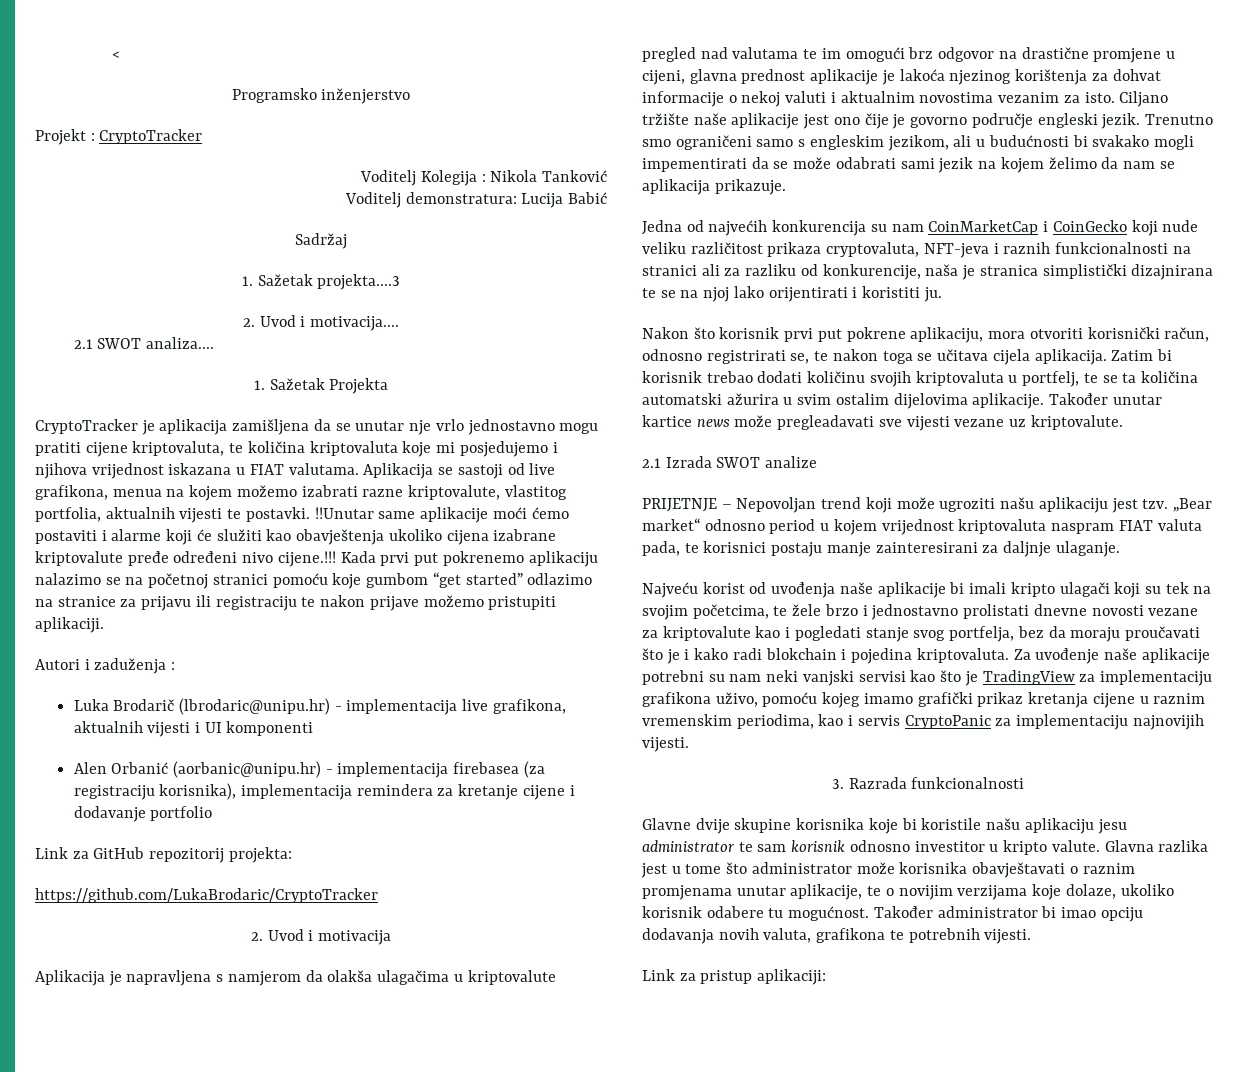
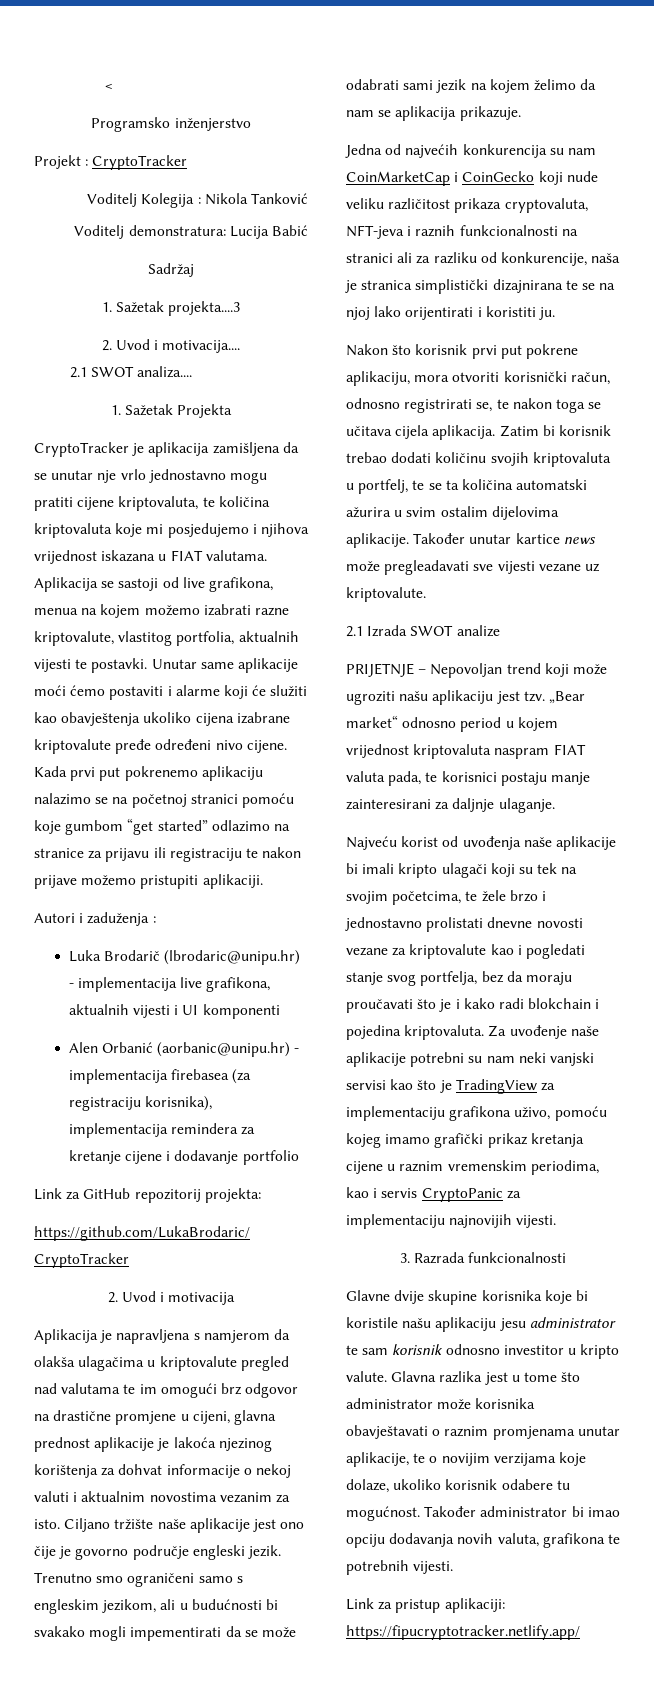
[314,507,374,519] !!Unutar -> [151,659,197,669] Unutar
[277,551,336,567] cijene.!!! -> [246,740,287,753] cijene.
(827, 977) none -> [346,1625,580,1640] https://fipucryptotracker.netlify.app/

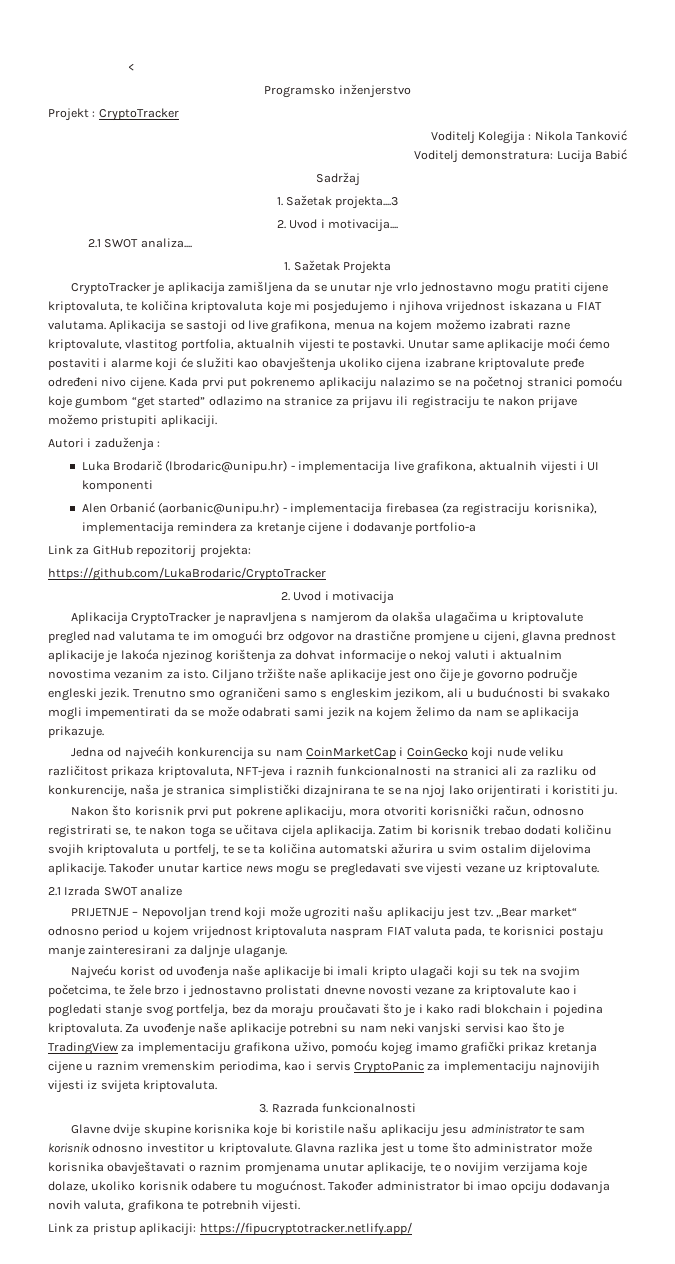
[242,1150,299,1165] portfolio -> [415,522,477,534] portfolio-a
(98, 1336) none -> [131,612,212,625] CryptoTracker
[504,198,588,213] cryptovaluta, -> [157,766,233,778] kriptovaluta,
[346,560,470,575] može pregleadavati -> [275,863,401,876] mogu se pregledavati
[516,1215,557,1228] vijesti. -> [48,1080,218,1093] vijesti iz svijeta kriptovaluta.
[580,1344,620,1359] [346,1371,387,1382] kripto valute. -> [218,1143,292,1155] kriptovalute.

